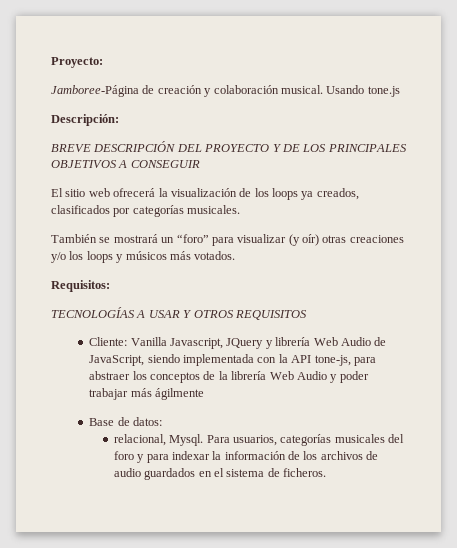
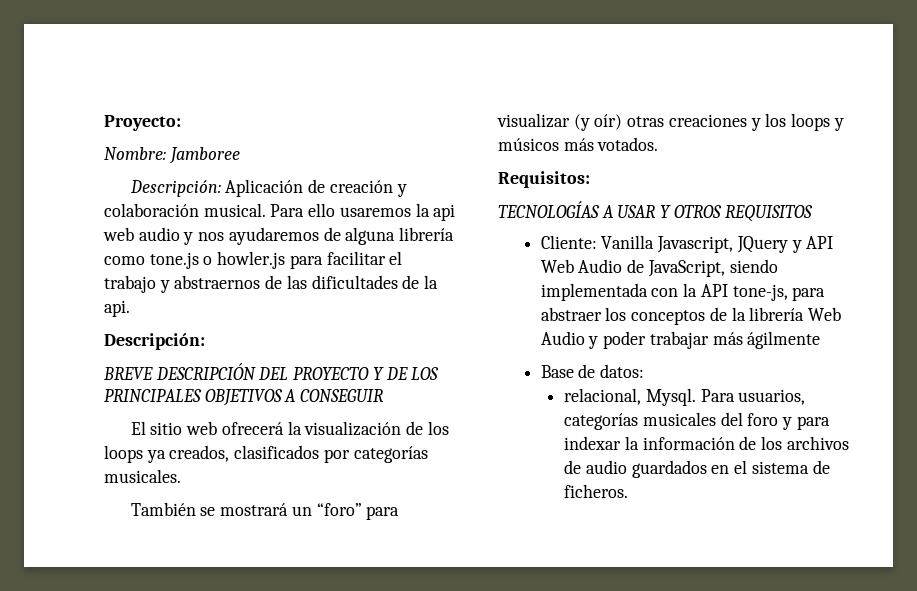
[51,85,139,97] Jamboree-Página -> [104,147,240,164] [129,179,304,197] Nombre: Jamboree // Descripción: Aplicación
[326,85,400,97] Usando tone.js -> [270,203,456,221] [103,227,455,245] [104,251,403,269] [104,275,439,293] [104,300,130,317] Para ello usaremos la api web audio y nos ayudaremos de alguna librería como tone.js o howler.js para facilitar el trabajo y abstraernos de las dificultades de la api.
[51,252,66,263] y/o -> [750,118,761,131] y
[275,337,311,346] librería -> [806,236,834,249] API

